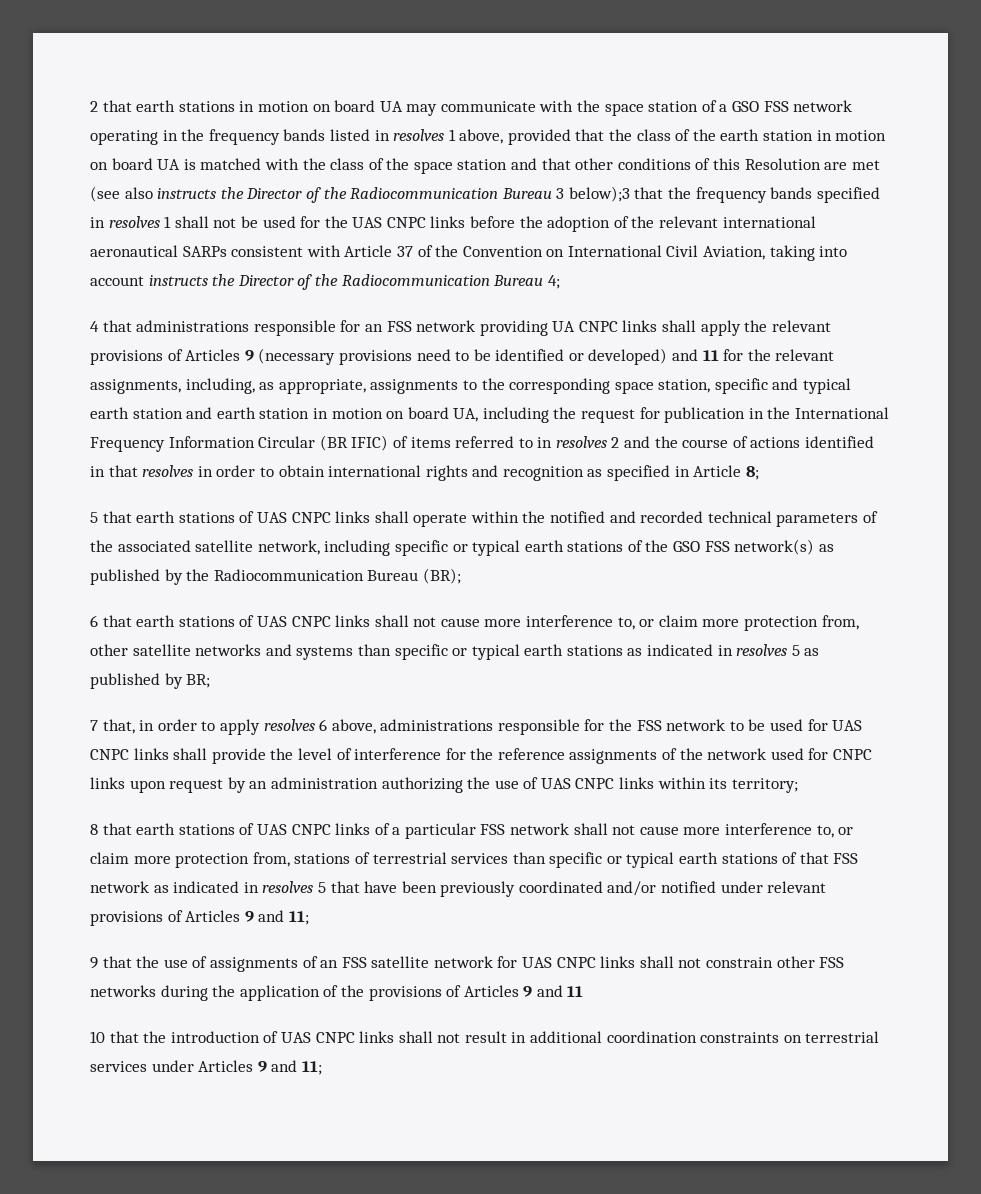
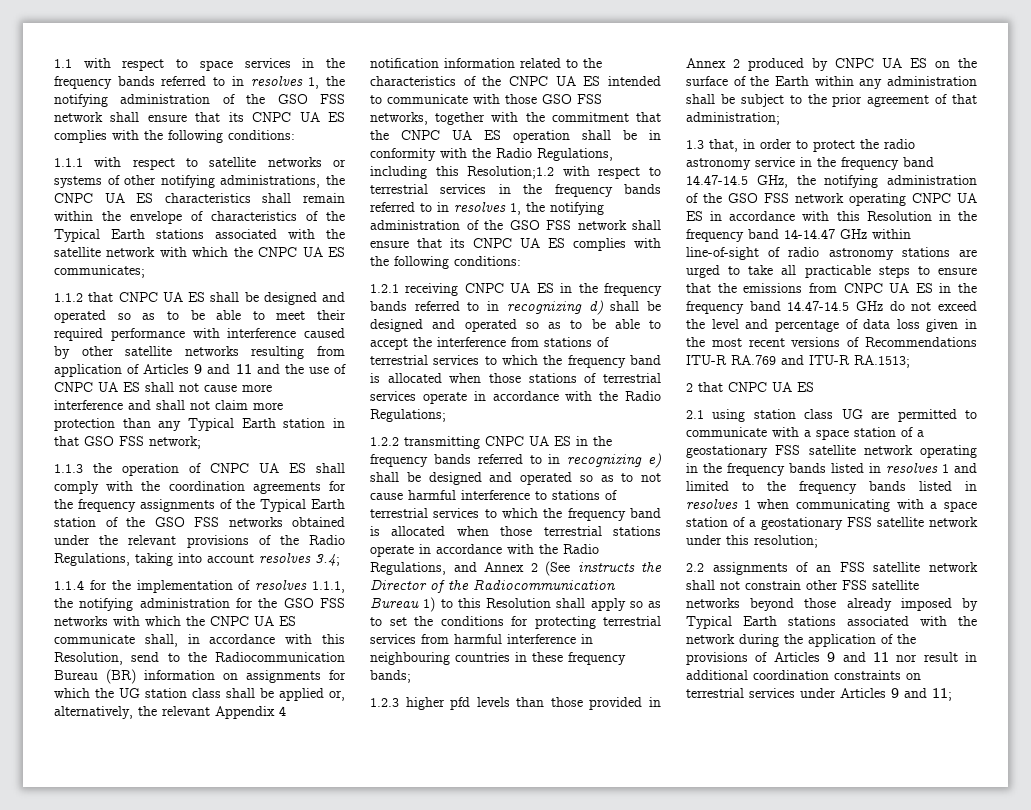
[90,100,789,116] 2 that earth stations in motion on board UA may communicate with the space station of a GSO FSS -> [54,58,346,71] [54,76,346,89] [54,94,345,107] [54,112,345,122] [54,130,295,143] [54,157,346,170] [54,175,345,188] [54,193,345,203] [54,211,345,224] [54,229,345,242] [54,247,345,257] [54,265,145,278] [54,292,345,305] [54,310,346,323] [54,328,345,341] [54,346,345,359] [54,364,346,377] [54,382,272,392] [54,400,283,410] [54,418,345,431] [54,436,201,449] [54,463,345,476] [54,481,346,494] [54,499,345,512] [54,517,345,527] [54,535,345,548] [54,553,340,566] [54,580,345,593] [54,598,345,611] [54,616,296,626] [54,634,346,647] [54,652,345,665] [54,669,346,684] [54,688,345,701] [54,706,286,719] [370,58,602,68] [370,76,661,86] [370,94,602,104] [370,112,661,125] [370,130,661,143] [370,148,613,161] [370,166,661,179] [370,184,661,197] [370,202,604,215] [370,220,661,230] [370,238,661,251] [370,256,521,269] [370,283,662,296] [370,300,661,315] [370,319,661,332] [370,337,609,350] [370,355,661,368] [370,373,661,383] [370,391,661,404] [370,409,446,422] [370,436,612,449] [370,453,661,468] [370,472,661,485] [370,490,617,500] [370,508,661,521] [370,526,661,536] [370,544,599,557] [370,561,662,576] [370,579,616,593] [370,597,661,612] [370,616,661,629] [370,634,593,644] [370,652,626,665] [370,670,411,683] [370,697,661,710] [686,58,977,71] [686,76,977,89] [686,94,977,107] [686,112,780,125] [686,139,915,152] [686,157,934,170] [686,175,977,188] [686,193,977,206] [686,211,977,221] [686,229,911,242] [686,247,977,260] [686,265,977,278] [686,283,977,293] [686,301,977,314] [686,319,977,332] [686,337,977,347] [686,355,910,368] [686,382,814,392] [686,409,977,422] [686,427,924,440] [686,445,856,458] 1.1 with respect to space services in the frequency bands referred to in resolves 1, the notifying administration of the GSO FSS network shall ensure that its CNPC UA ES complies with the following conditions: // 1.1.1 with respect to satellite networks or systems of other notifying administrations, the CNPC UA ES characteristics shall remain within the envelope of characteristics of the Typical Earth stations associated with the satellite network with which the CNPC UA ES communicates; // 1.1.2 that CNPC UA ES shall be designed and operated so as to be able to meet their required performance with interference caused by other satellite networks resulting from application of Articles 9 and 11 and the use of CNPC UA ES shall not cause more interference and shall not claim more protection than any Typical Earth station in that GSO FSS network; // 1.1.3 the operation of CNPC UA ES shall comply with the coordination agreements for the frequency assignments of the Typical Earth station of the GSO FSS networks obtained under the relevant provisions of the Radio Regulations, taking into account resolves 3.4; // 1.1.4 for the implementation of resolves 1.1.1, the notifying administration for the GSO FSS networks with which the CNPC UA ES communicate shall, in accordance with this Resolution, send to the Radiocommunication Bureau (BR) information on assignments for which the UG station class shall be applied or, alternatively, the relevant Appendix 4 notification information related to the characteristics of the CNPC UA ES intended to communicate with those GSO FSS networks, together with the commitment that the CNPC UA ES operation shall be in conformity with the Radio Regulations, including this Resolution;1.2 with respect to terrestrial services in the frequency bands referred to in resolves 1, the notifying administration of the GSO FSS network shall ensure that its CNPC UA ES complies with the following conditions: // 1.2.1 receiving CNPC UA ES in the frequency bands referred to in recognizing d) shall be designed and operated so as to be able to accept the interference from stations of terrestrial services to which the frequency band is allocated when those stations of terrestrial services operate in accordance with the Radio Regulations; // 1.2.2 transmitting CNPC UA ES in the frequency bands referred to in recognizing e) shall be designed and operated so as to not cause harmful interference to stations of terrestrial services to which the frequency band is allocated when those terrestrial stations operate in accordance with the Radio Regulations, and Annex 2 (See instructs the Director of the Radiocommunication Bureau 1) to this Resolution shall apply so as to set the conditions for protecting terrestrial services from harmful interference in neighbouring countries in these frequency bands; // 1.2.3 higher pfd levels than those provided in Annex 2 produced by CNPC UA ES on the surface of the Earth within any administration shall be subject to the prior agreement of that administration; // 1.3 that, in order to protect the radio astronomy service in the frequency band 14.47-14.5 GHz, the notifying administration of the GSO FSS network operating CNPC UA ES in accordance with this Resolution in the frequency band 14-14.47 GHz within line-of-sight of radio astronomy stations are urged to take all practicable steps to ensure that the emissions from CNPC UA ES in the frequency band 14.47-14.5 GHz do not exceed the level and percentage of data loss given in the most recent versions of Recommendations ITU-R RA.769 and ITU-R RA.1513; // 2 that CNPC UA ES // 2.1 using station class UG are permitted to communicate with a space station of a geostationary FSS satellite
[459,129,887,145] [90,158,880,174] [90,186,880,203] [90,216,816,232] [90,245,848,261] [90,274,560,290] [90,320,831,336] [90,348,835,365] [90,378,852,394] [90,407,890,423] [90,435,875,452] [90,465,759,481] [90,511,879,527] [90,539,834,556] [90,568,461,585] [90,615,859,631] [90,644,820,660] [90,673,211,689] [90,719,863,735] [90,748,873,764] [90,777,798,793] [90,823,854,839] [90,852,859,868] [90,881,827,897] [90,910,309,926] [90,956,208,969] above, provided that the class of the earth station in motion on board UA is matched with the class of the space station and that other conditions of this Resolution are met (see also instructs the Director of the Radiocommunication Bureau 3 below);3 that the frequency bands specified in resolves 1 shall not be used for the UAS CNPC links before the adoption of the relevant international aeronautical SARPs consistent with Article 37 of the Convention on International Civil Aviation, taking into account instructs the Director of the Radiocommunication Bureau 4; // 4 that administrations responsible for an FSS network providing UA CNPC links shall apply the relevant provisions of Articles 9 (necessary provisions need to be identified or developed) and 11 for the relevant assignments, including, as appropriate, assignments to the corresponding space station, specific and typical earth station and earth station in motion on board UA, including the request for publication in the International Frequency Information Circular (BR IFIC) of items referred to in resolves 2 and the course of actions identified in that resolves in order to obtain international rights and recognition as specified in Article 8; // 5 that earth stations of UAS CNPC links shall operate within the notified and recorded technical parameters of the associated satellite network, including specific or typical earth stations of the GSO FSS network(s) as published by the Radiocommunication Bureau (BR); // 6 that earth stations of UAS CNPC links shall not cause more interference to, or claim more protection from, other satellite networks and systems than specific or typical earth stations as indicated in resolves 5 as published by BR; // 7 that, in order to apply resolves 6 above, administrations responsible for the FSS network to be used for UAS CNPC links shall provide the level of interference for the reference assignments of the network used for CNPC links upon request by an administration authorizing the use of UAS CNPC links within its territory; // 8 that earth stations of UAS CNPC links of a particular FSS network shall not cause more interference to, or claim more protection from, stations of terrestrial services than specific or typical earth stations of that FSS network as indicated in resolves 5 that have been previously coordinated and/or notified under relevant provisions of Articles 9 and 11; // 9 that the use of -> [954,463,977,473] [686,481,977,494] [686,499,977,512] [686,517,978,530] [686,535,818,548] [686,563,704,572] and limited to the frequency bands listed in resolves 1 when communicating with a space station of a geostationary FSS satellite network under this resolution; // 2.2
[497,956,636,968] for UAS CNPC links -> (978, 567) none
[90,985,156,997] networks -> [872,580,919,590] [686,598,978,611] [686,616,977,629] [686,634,735,644] satellite networks beyond those already imposed by Typical Earth stations associated with the network
[90,1031,461,1043] // 10 that the introduction of UAS CNPC links shall not -> [896,654,918,662] nor

